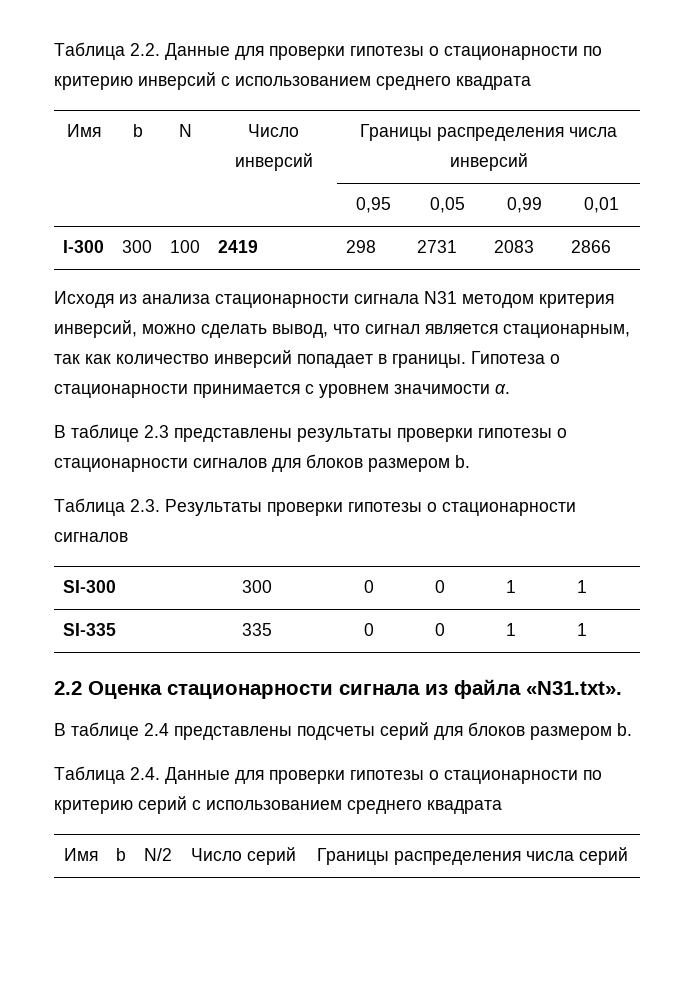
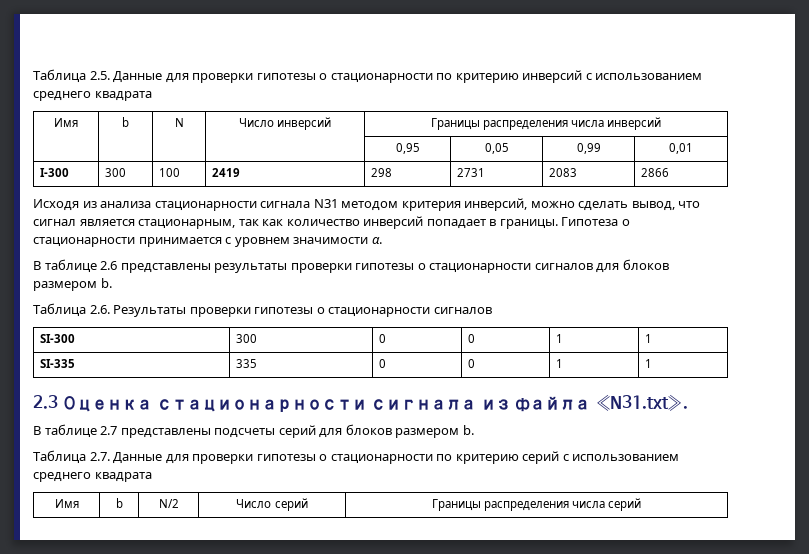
[54,42,160,60] Таблица 2.2. -> [33,69,110,83] Таблица 2.5.
[144,425,169,438] 2.3 -> [100,261,118,270] 2.6
[130,499,160,512] 2.3. -> [89,305,110,314] 2.6.
[54,681,82,695] 2.2 -> [33,395,58,409] 2.3
[144,723,169,736] 2.4 -> [100,426,118,435] 2.7
[130,767,160,780] 2.4. -> [89,452,110,461] 2.7.

